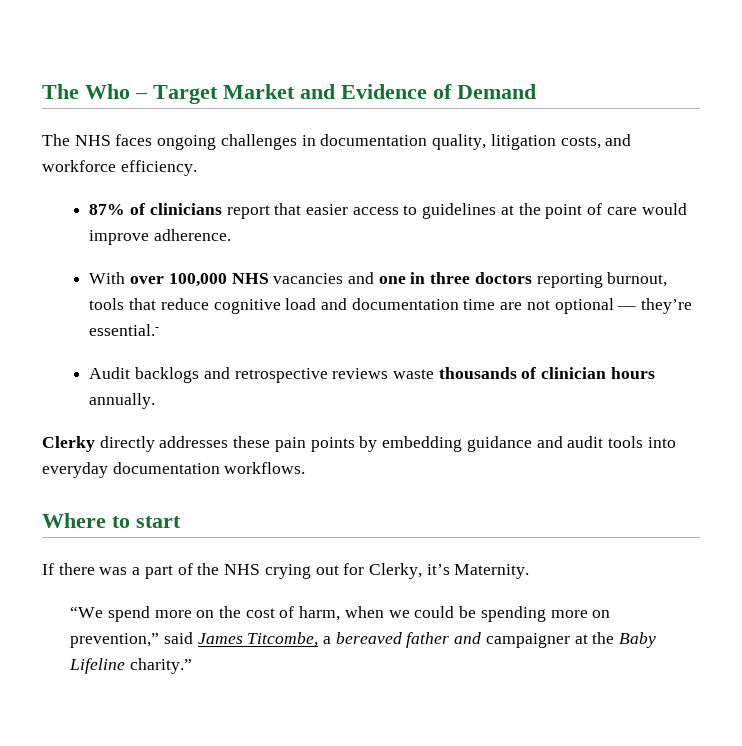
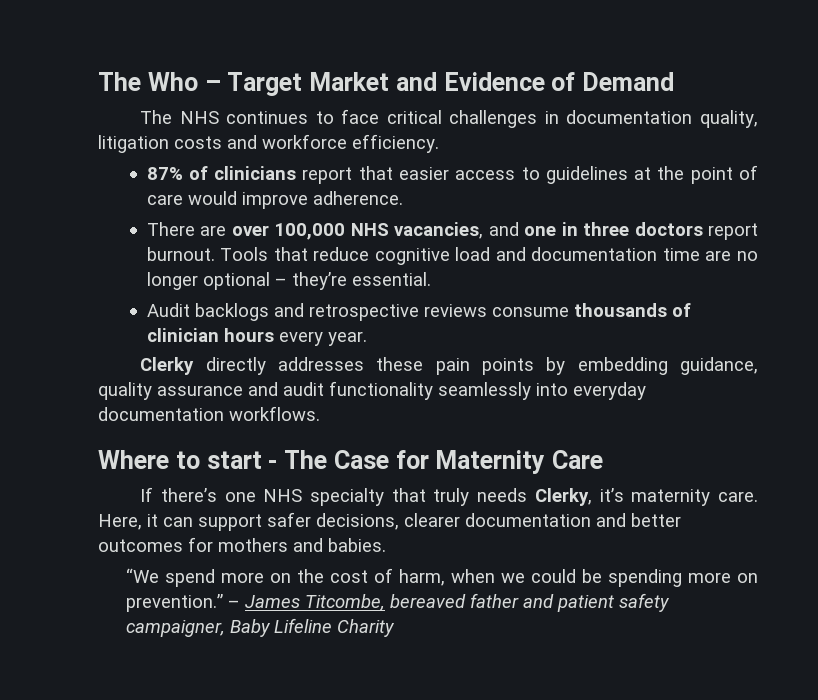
[115,134,217,150] faces ongoing -> [226,109,442,124] continues to face critical
[560,136,601,149] costs, -> [174,136,222,149] costs
[89,272,126,284] With -> [146,222,227,236] There are
[273,273,344,284] vacancies -> [394,222,484,239] vacancies,
[536,272,668,288] [89,298,125,310] reporting burnout, tools -> [708,223,758,240] [146,247,269,261] report burnout. Tools
[526,298,693,314] [89,324,160,336] not optional — they’re essential.- -> [737,251,758,261] [146,272,431,290] no longer optional – they’re essential.
[393,369,435,379] waste -> [491,307,569,317] consume
[89,393,156,409] annually. -> [278,331,367,346] every year.
[466,436,643,452] guidance and audit tools -> [679,357,758,375] [98,381,531,400] guidance, quality assurance and audit functionality seamlessly
[42,563,530,579] // If there was a part of the NHS crying out for Clerky, it’s Maternity. -> [268,450,603,474] [140,487,758,506] [98,512,681,531] [98,537,386,552] - The Case for Maternity Care // If there’s one NHS specialty that truly needs Clerky, it’s maternity care. Here, it can support safer decisions, clearer documentation and better outcomes for mothers and babies.
[70,632,193,648] prevention,” said -> [126,594,241,612] prevention.” –
[323,636,332,644] a -> (386, 602) none
[485,632,615,648] campaigner at the -> [557,593,671,612] [126,620,226,637] patient safety campaigner,
[129,658,192,674] charity.” -> [337,619,396,637] Charity

